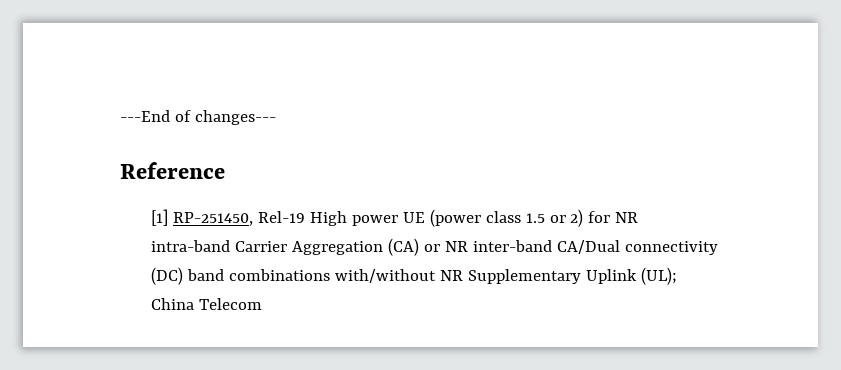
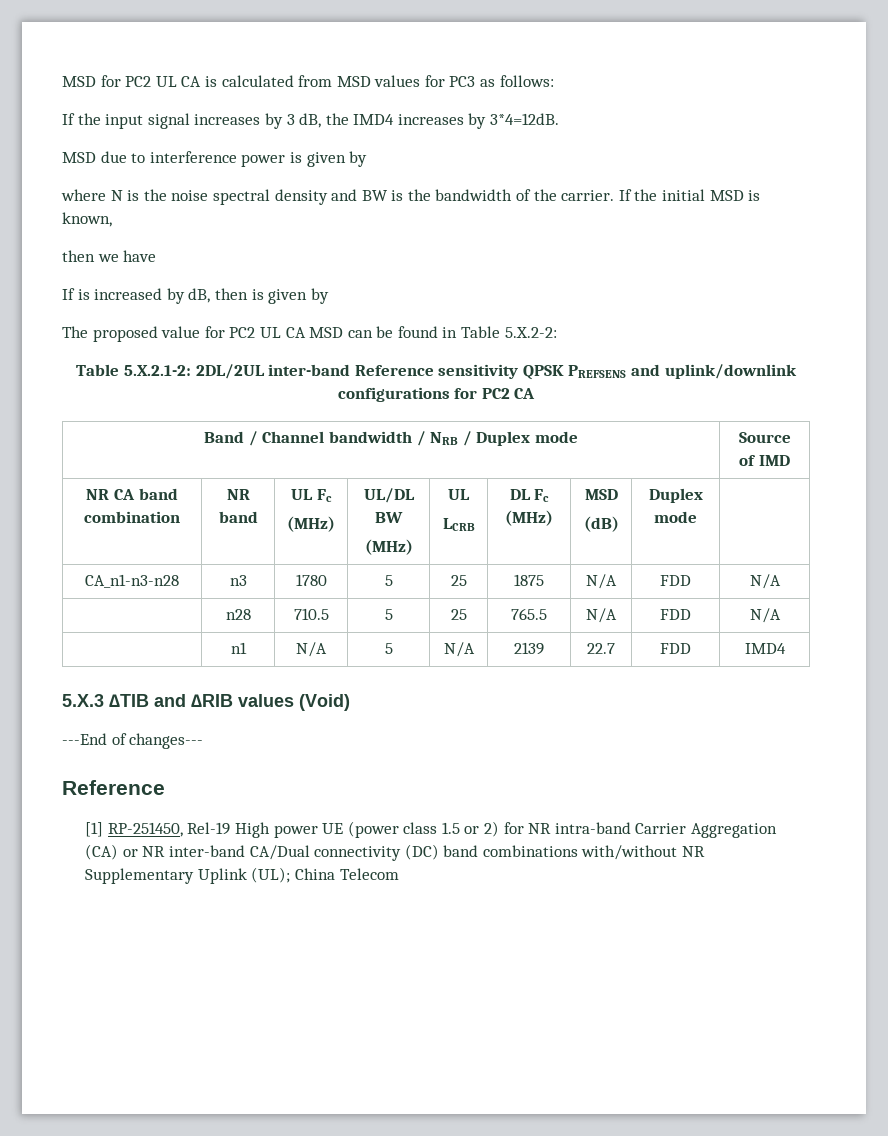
(120, 116) none -> [62,75,554,87] [62,113,560,129] [62,151,368,167] [61,189,761,205] [62,212,112,227] [62,250,157,262] [62,288,329,304] [62,326,557,342] [76,364,797,380] [337,387,536,402] [204,431,578,446] [738,432,791,443] [739,455,790,466] [86,488,178,500] [84,511,180,523] [226,489,250,500] [218,511,258,523] [291,489,332,502] [287,516,335,532] [363,488,415,503] [375,512,403,523] [364,539,413,555] [448,489,470,500] [442,518,475,531] [509,489,550,502] [505,510,553,526] [584,489,618,500] [583,516,619,532] [648,488,703,503] [654,511,697,523] [85,574,179,588] [229,575,247,586] [295,574,327,586] [384,575,393,586] [450,575,467,586] [514,574,544,586] [586,574,617,589] [660,575,691,586] [749,574,781,589] [225,609,251,620] [293,608,329,620] [384,609,393,620] [450,609,467,620] [511,608,547,620] [586,608,617,623] [660,609,691,620] [749,608,781,623] [230,642,247,654] [296,642,327,657] [384,643,393,654] [443,642,475,657] [514,642,544,655] [587,643,615,654] [660,643,691,654] [744,643,786,654] [62,694,350,711] MSD for PC2 UL CA is calculated from MSD values for PC3 as follows: // If the input signal increases by 3 dB, the IMD4 increases by 3*4=12dB. // MSD due to interference power is given by // where N is the noise spectral density and BW is the bandwidth of the carrier. If the initial MSD is known, // then we have // If is increased by dB, then is given by // The proposed value for PC2 UL CA MSD can be found in Table 5.X.2-2: // Table 5.X.2.1-2: 2DL/2UL inter-band Reference sensitivity QPSK PREFSENS and uplink/downlink configurations for PC2 CA // Band / Channel bandwidth / NRB / Duplex mode | Source of IMD // NR CA band combination | NR band | UL Fc // (MHz) | UL/DL BW // (MHz) | UL // LCRB | DL Fc (MHz) | MSD // (dB) | Duplex mode | // CA_n1-n3-n28 | n3 | 1780 | 5 | 25 | 1875 | N/A | FDD | N/A // | n28 | 710.5 | 5 | 25 | 765.5 | N/A | FDD | N/A // | n1 | N/A | 5 | N/A | 2139 | 22.7 | FDD | IMD4 // 5.X.3 ∆TIB and ∆RIB values (Void) //

